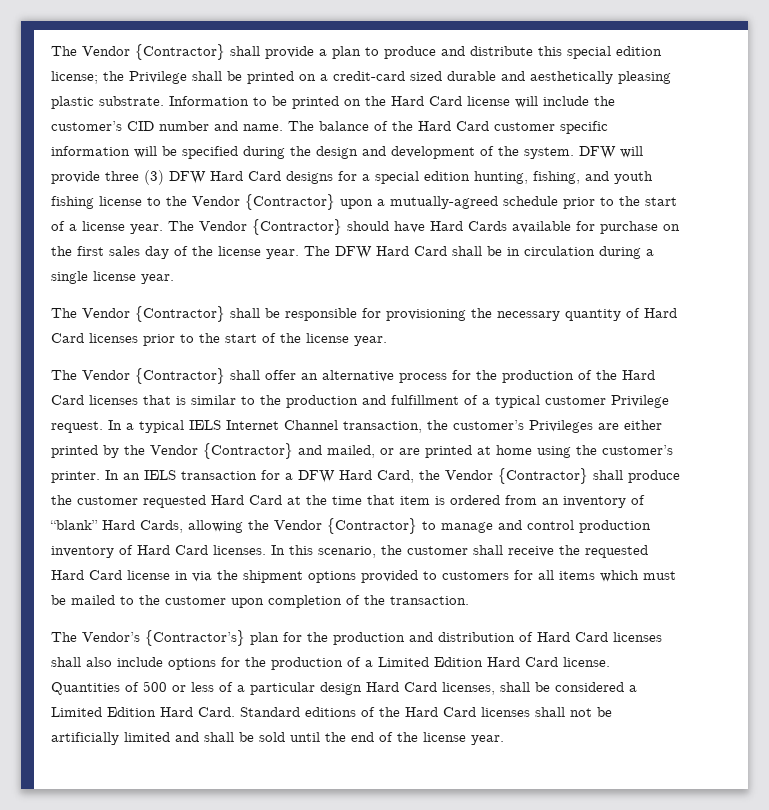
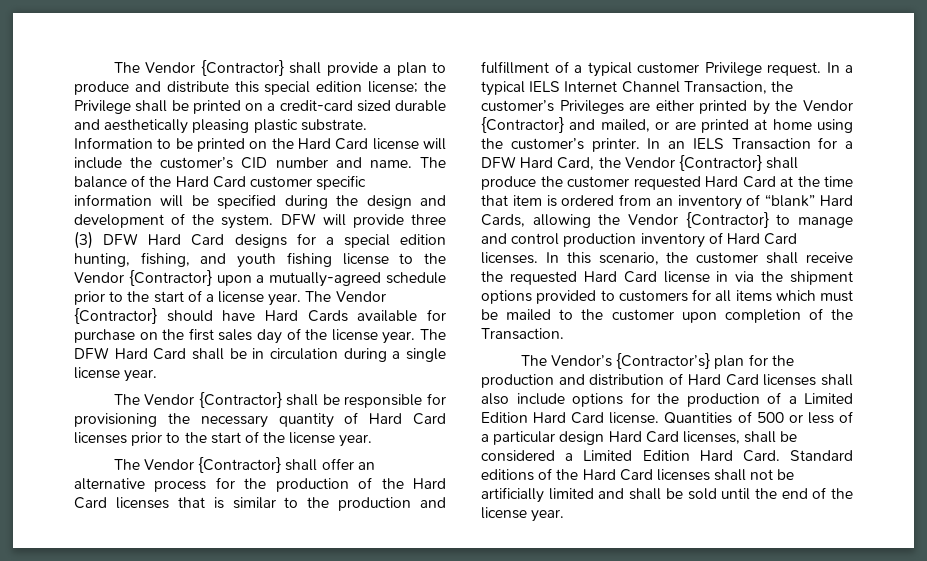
[343,421,422,433] transaction, -> [683,81,767,94] Transaction,
[181,471,257,480] transaction -> [731,138,811,150] Transaction
[390,596,469,605] transaction. -> [481,328,564,340] Transaction.

